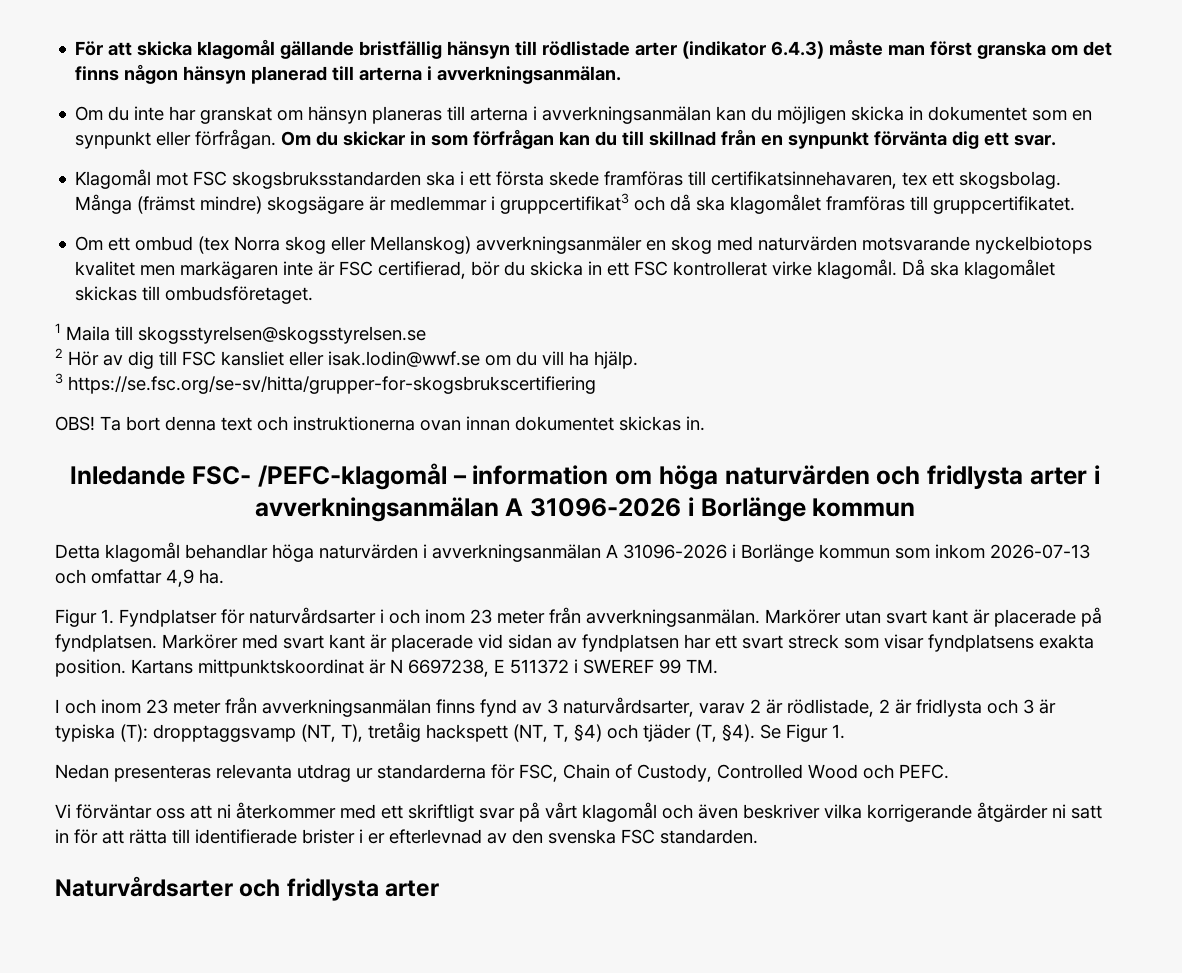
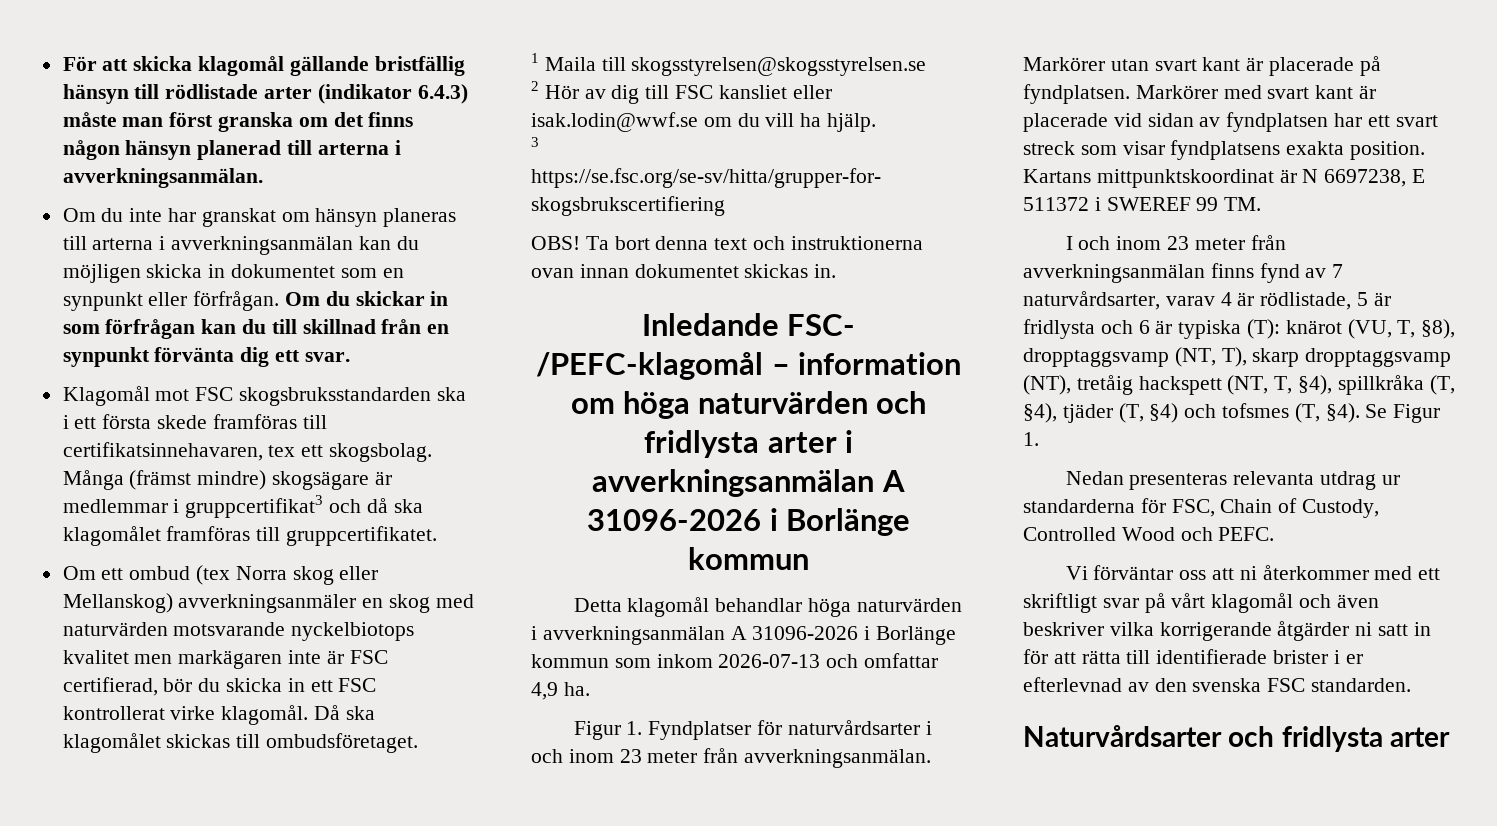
[547,699,558,714] 3 -> [1332,264,1344,278] 7
[750,699,761,713] 2 -> [1220,292,1232,306] 4
[879,699,890,713] 2 -> [1357,292,1369,306] 5
[1023,699,1034,714] 3 -> [1138,320,1150,334] 6
[153,722,569,742] dropptaggsvamp (NT, T), tretåig hackspett (NT, T, -> [1285,319,1456,339] [1023,347,1452,367] [1023,375,1455,395] [1023,403,1144,423] knärot (VU, T, §8), dropptaggsvamp (NT, T), skarp dropptaggsvamp (NT), tretåig hackspett (NT, T, §4), spillkråka (T, §4), tjäder (T,
[643,724,691,742] tjäder -> [1222,403,1290,418] tofsmes

